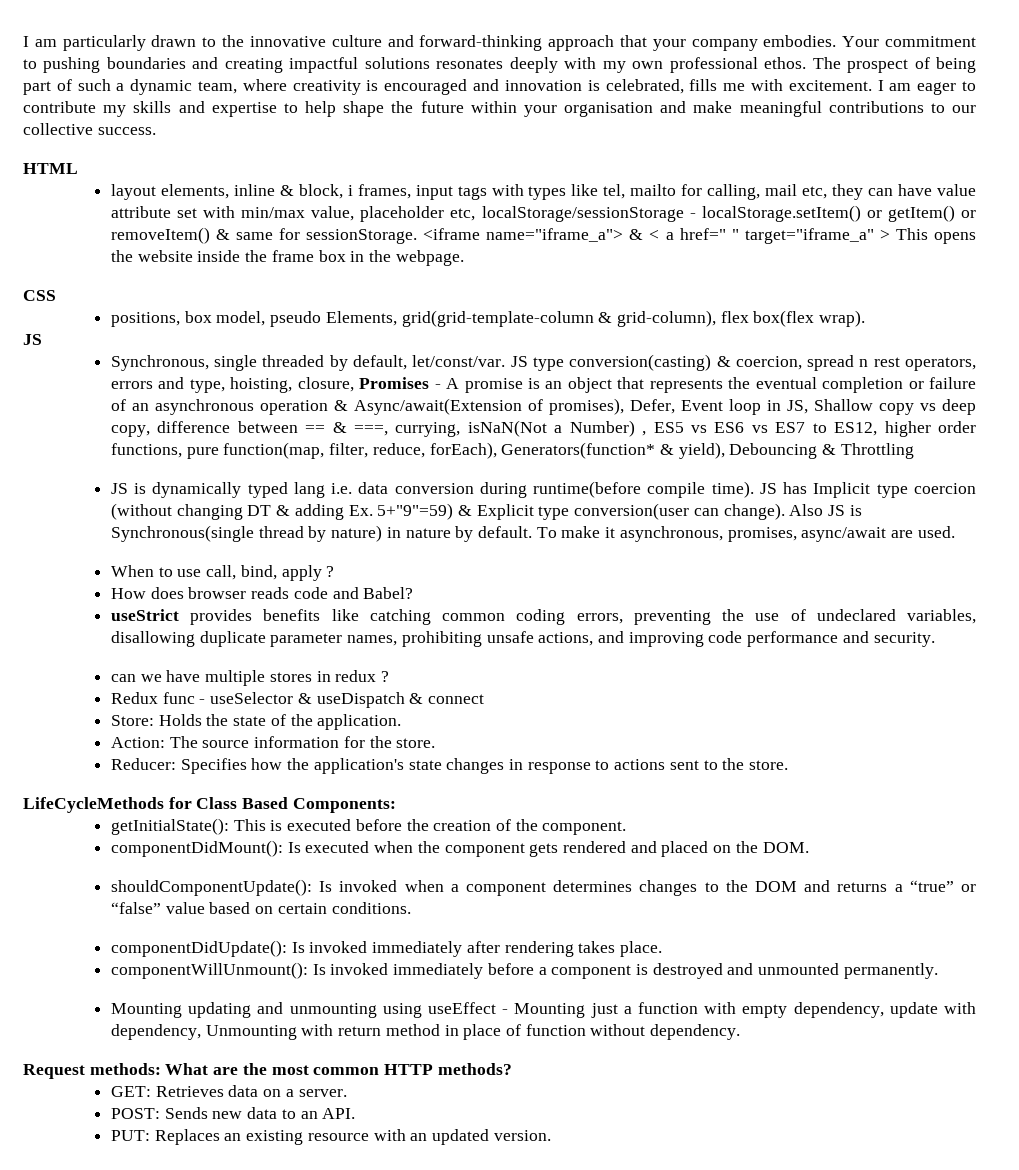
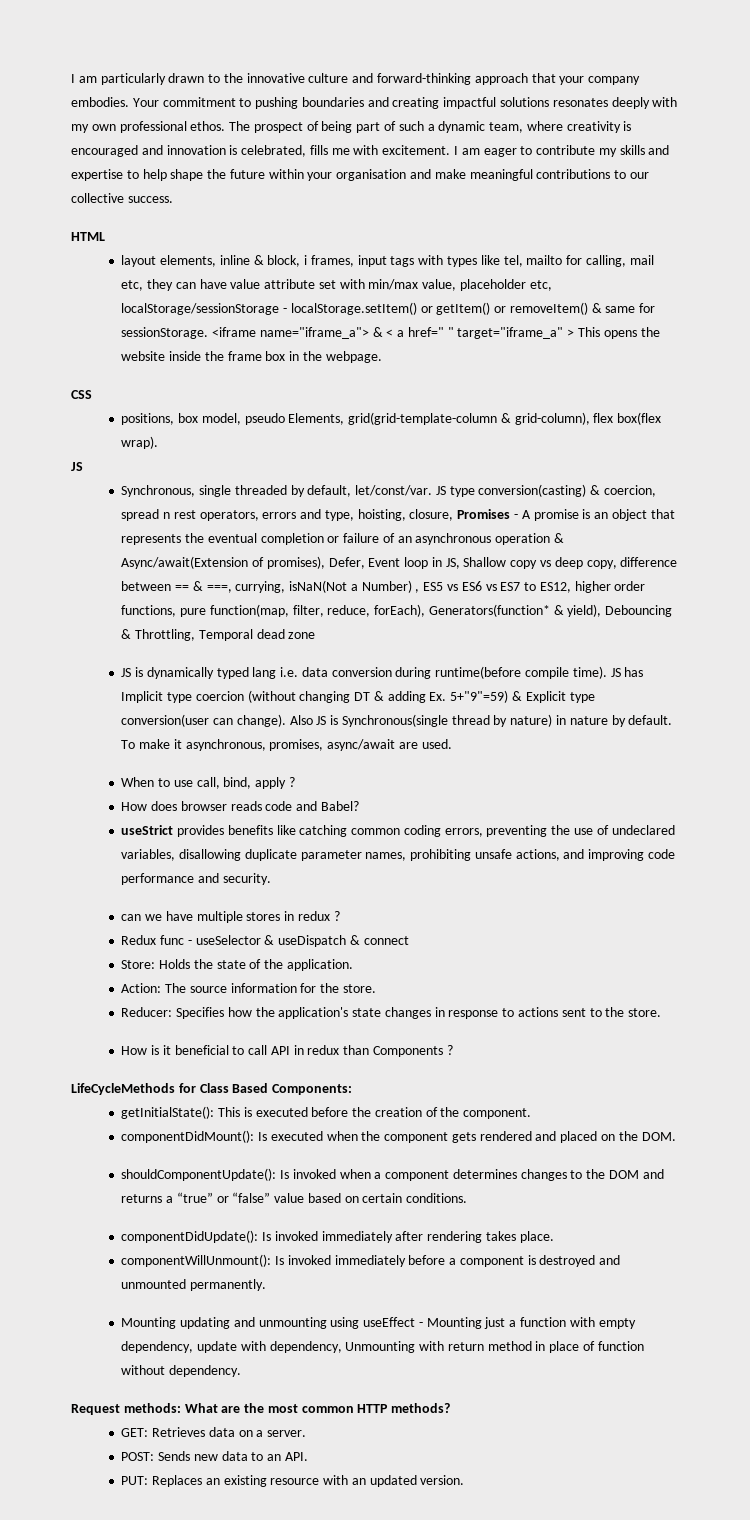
[840,443,914,459] Throttling -> [135,629,316,641] Throttling, Temporal dead zone
(789, 765) none -> [121,1045,453,1057] // How is it beneficial to call API in redux than Components ?

